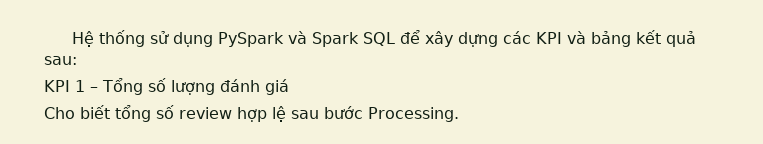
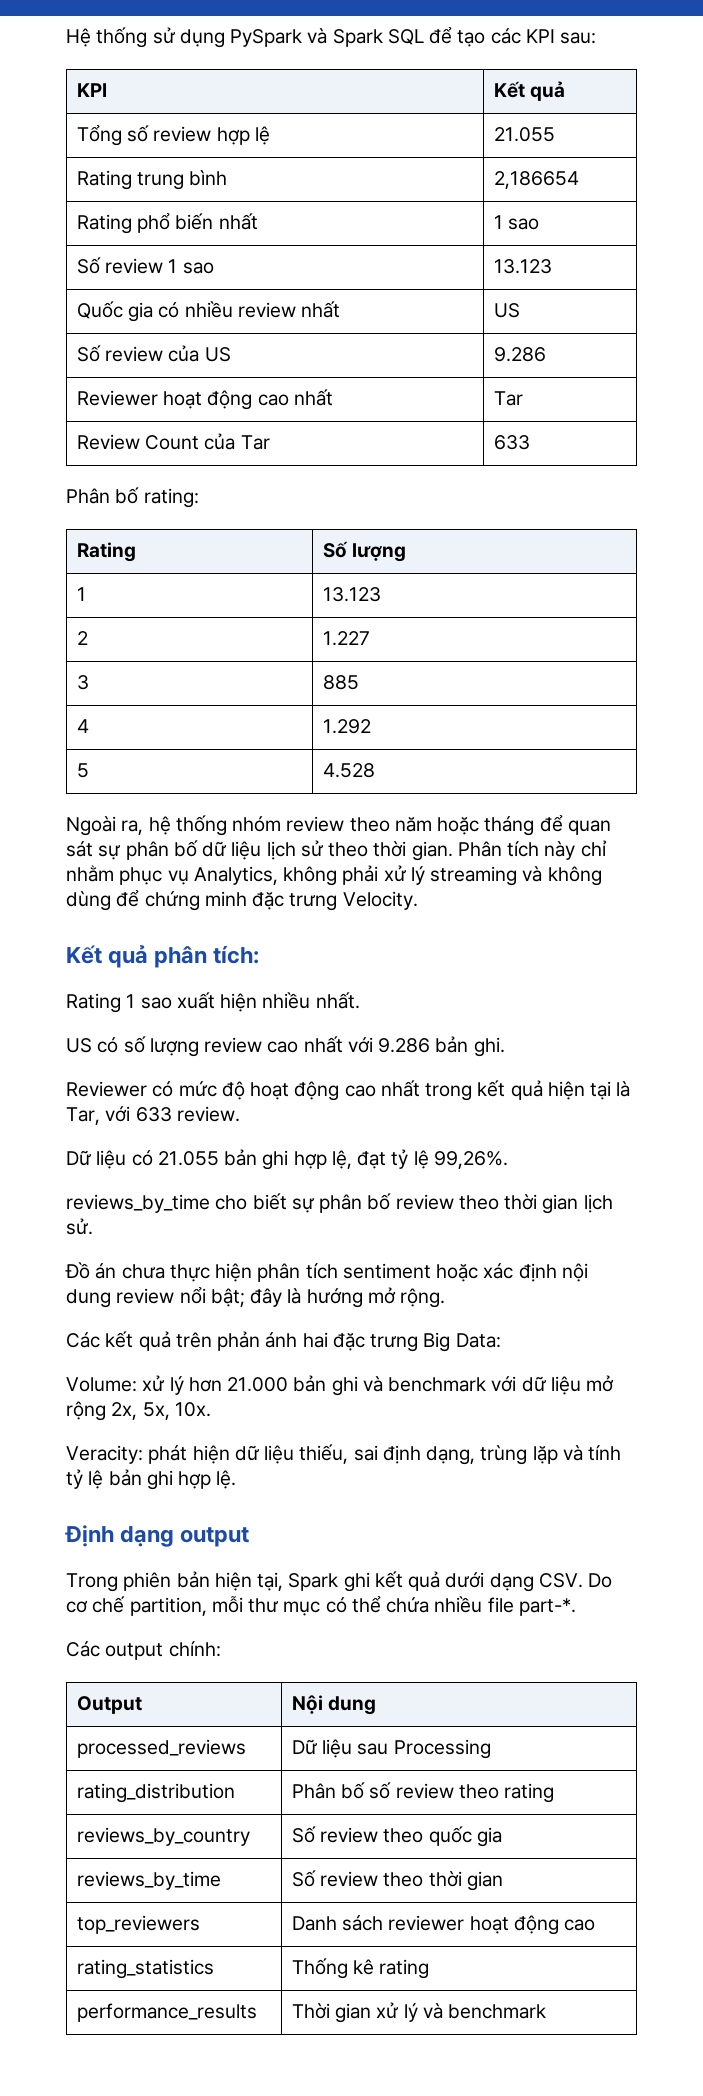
[424,30,696,47] [44,56,77,65] [44,78,289,95] [44,105,459,122] xây dựng các KPI và bảng kết quả sau: // KPI 1 – Tổng số lượng đánh giá // Cho biết tổng số review hợp lệ sau bước Processing. -> [457,28,597,47] [76,83,107,97] [493,81,566,101] [76,125,270,146] [493,127,555,142] [76,170,228,190] [493,171,579,189] [76,213,258,234] [493,215,540,230] [76,257,214,274] [493,259,552,274] [76,301,341,322] [493,303,520,318] [76,345,231,362] [493,347,546,362] [76,389,333,410] [493,391,523,406] [76,433,270,450] [493,435,530,450] [66,487,199,508] [76,542,136,562] [322,541,407,562] [76,587,86,601] [322,587,381,602] [76,631,88,645] [322,631,370,646] [76,675,89,690] [322,675,359,690] [76,719,89,733] [322,719,371,734] [76,763,89,778] [322,763,375,778] [66,815,611,836] [66,840,607,861] [66,865,602,886] [66,890,418,911] [66,945,260,968] [66,992,360,1013] [66,1036,505,1057] [66,1080,631,1101] [66,1106,240,1125] [66,1149,508,1170] [66,1193,613,1214] [66,1218,93,1235] [65,1262,588,1282] [66,1287,446,1308] [66,1331,501,1352] [66,1375,615,1396] [66,1401,211,1421] [66,1444,622,1465] [66,1469,237,1490] [65,1525,250,1547] [66,1571,613,1592] [66,1596,576,1616] [66,1641,221,1660] [76,1696,142,1714] [291,1695,377,1715] [76,1739,246,1758] [291,1739,491,1759] [76,1783,235,1803] [291,1782,555,1803] [76,1827,250,1846] [291,1826,502,1847] [76,1871,221,1890] [291,1870,503,1891] [76,1915,200,1934] [291,1915,596,1935] [76,1959,214,1979] [291,1958,430,1979] [76,2003,257,2022] [291,2002,547,2023] tạo các KPI sau: // KPI | Kết quả // Tổng số review hợp lệ | 21.055 // Rating trung bình | 2,186654 // Rating phổ biến nhất | 1 sao // Số review 1 sao | 13.123 // Quốc gia có nhiều review nhất | US // Số review của US | 9.286 // Reviewer hoạt động cao nhất | Tar // Review Count của Tar | 633 // Phân bố rating: // Rating | Số lượng // 1 | 13.123 // 2 | 1.227 // 3 | 885 // 4 | 1.292 // 5 | 4.528 // Ngoài ra, hệ thống nhóm review theo năm hoặc tháng để quan sát sự phân bố dữ liệu lịch sử theo thời gian. Phân tích này chỉ nhằm phục vụ Analytics, không phải xử lý streaming và không dùng để chứng minh đặc trưng Velocity. // Kết quả phân tích: // Rating 1 sao xuất hiện nhiều nhất. // US có số lượng review cao nhất với 9.286 bản ghi. // Reviewer có mức độ hoạt động cao nhất trong kết quả hiện tại là Tar, với 633 review. // Dữ liệu có 21.055 bản ghi hợp lệ, đạt tỷ lệ 99,26%. // reviews_by_time cho biết sự phân bố review theo thời gian lịch sử. // Đồ án chưa thực hiện phân tích sentiment hoặc xác định nội dung review nổi bật; đây là hướng mở rộng. // Các kết quả trên phản ánh hai đặc trưng Big Data: // Volume: xử lý hơn 21.000 bản ghi và benchmark với dữ liệu mở rộng 2x, 5x, 10x. // Veracity: phát hiện dữ liệu thiếu, sai định dạng, trùng lặp và tính tỷ lệ bản ghi hợp lệ. // Định dạng output // Trong phiên bản hiện tại, Spark ghi kết quả dưới dạng CSV. Do cơ chế partition, mỗi thư mục có thể chứa nhiều file part-*. // Các output chính: // Output | Nội dung // processed_reviews | Dữ liệu sau Processing // rating_distribution | Phân bố số review theo rating // reviews_by_country | Số review theo quốc gia // reviews_by_time | Số review theo thời gian // top_reviewers | Danh sách reviewer hoạt động cao // rating_statistics | Thống kê rating // performance_results | Thời gian xử lý và benchmark

